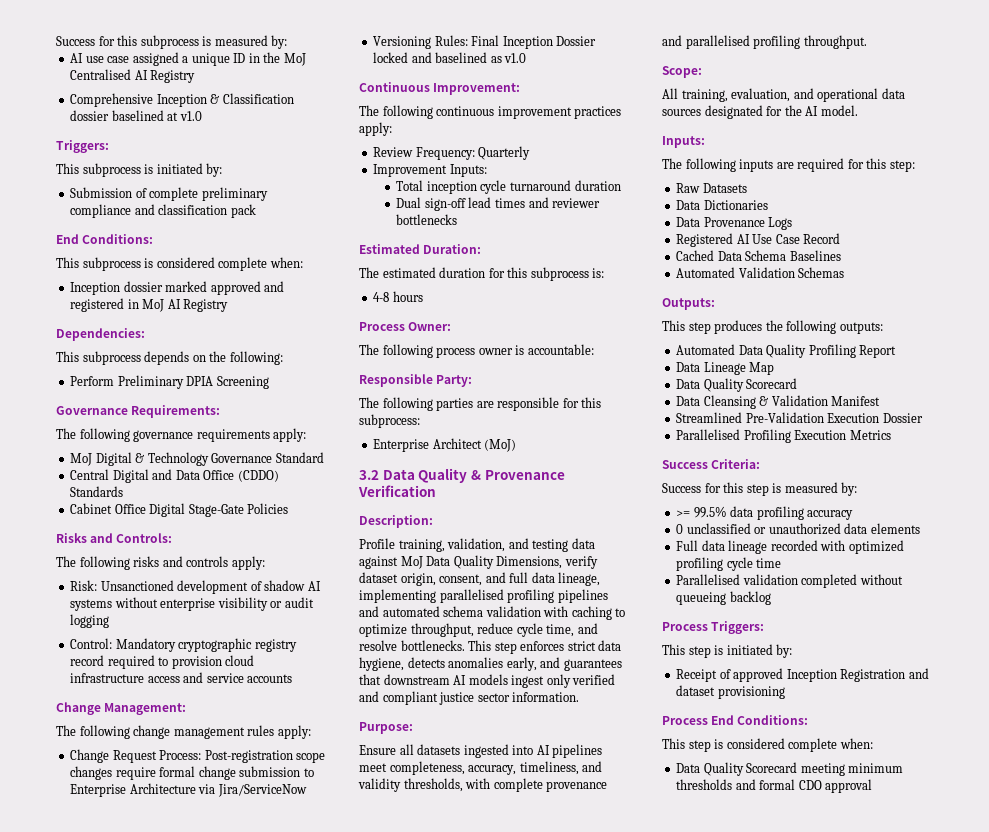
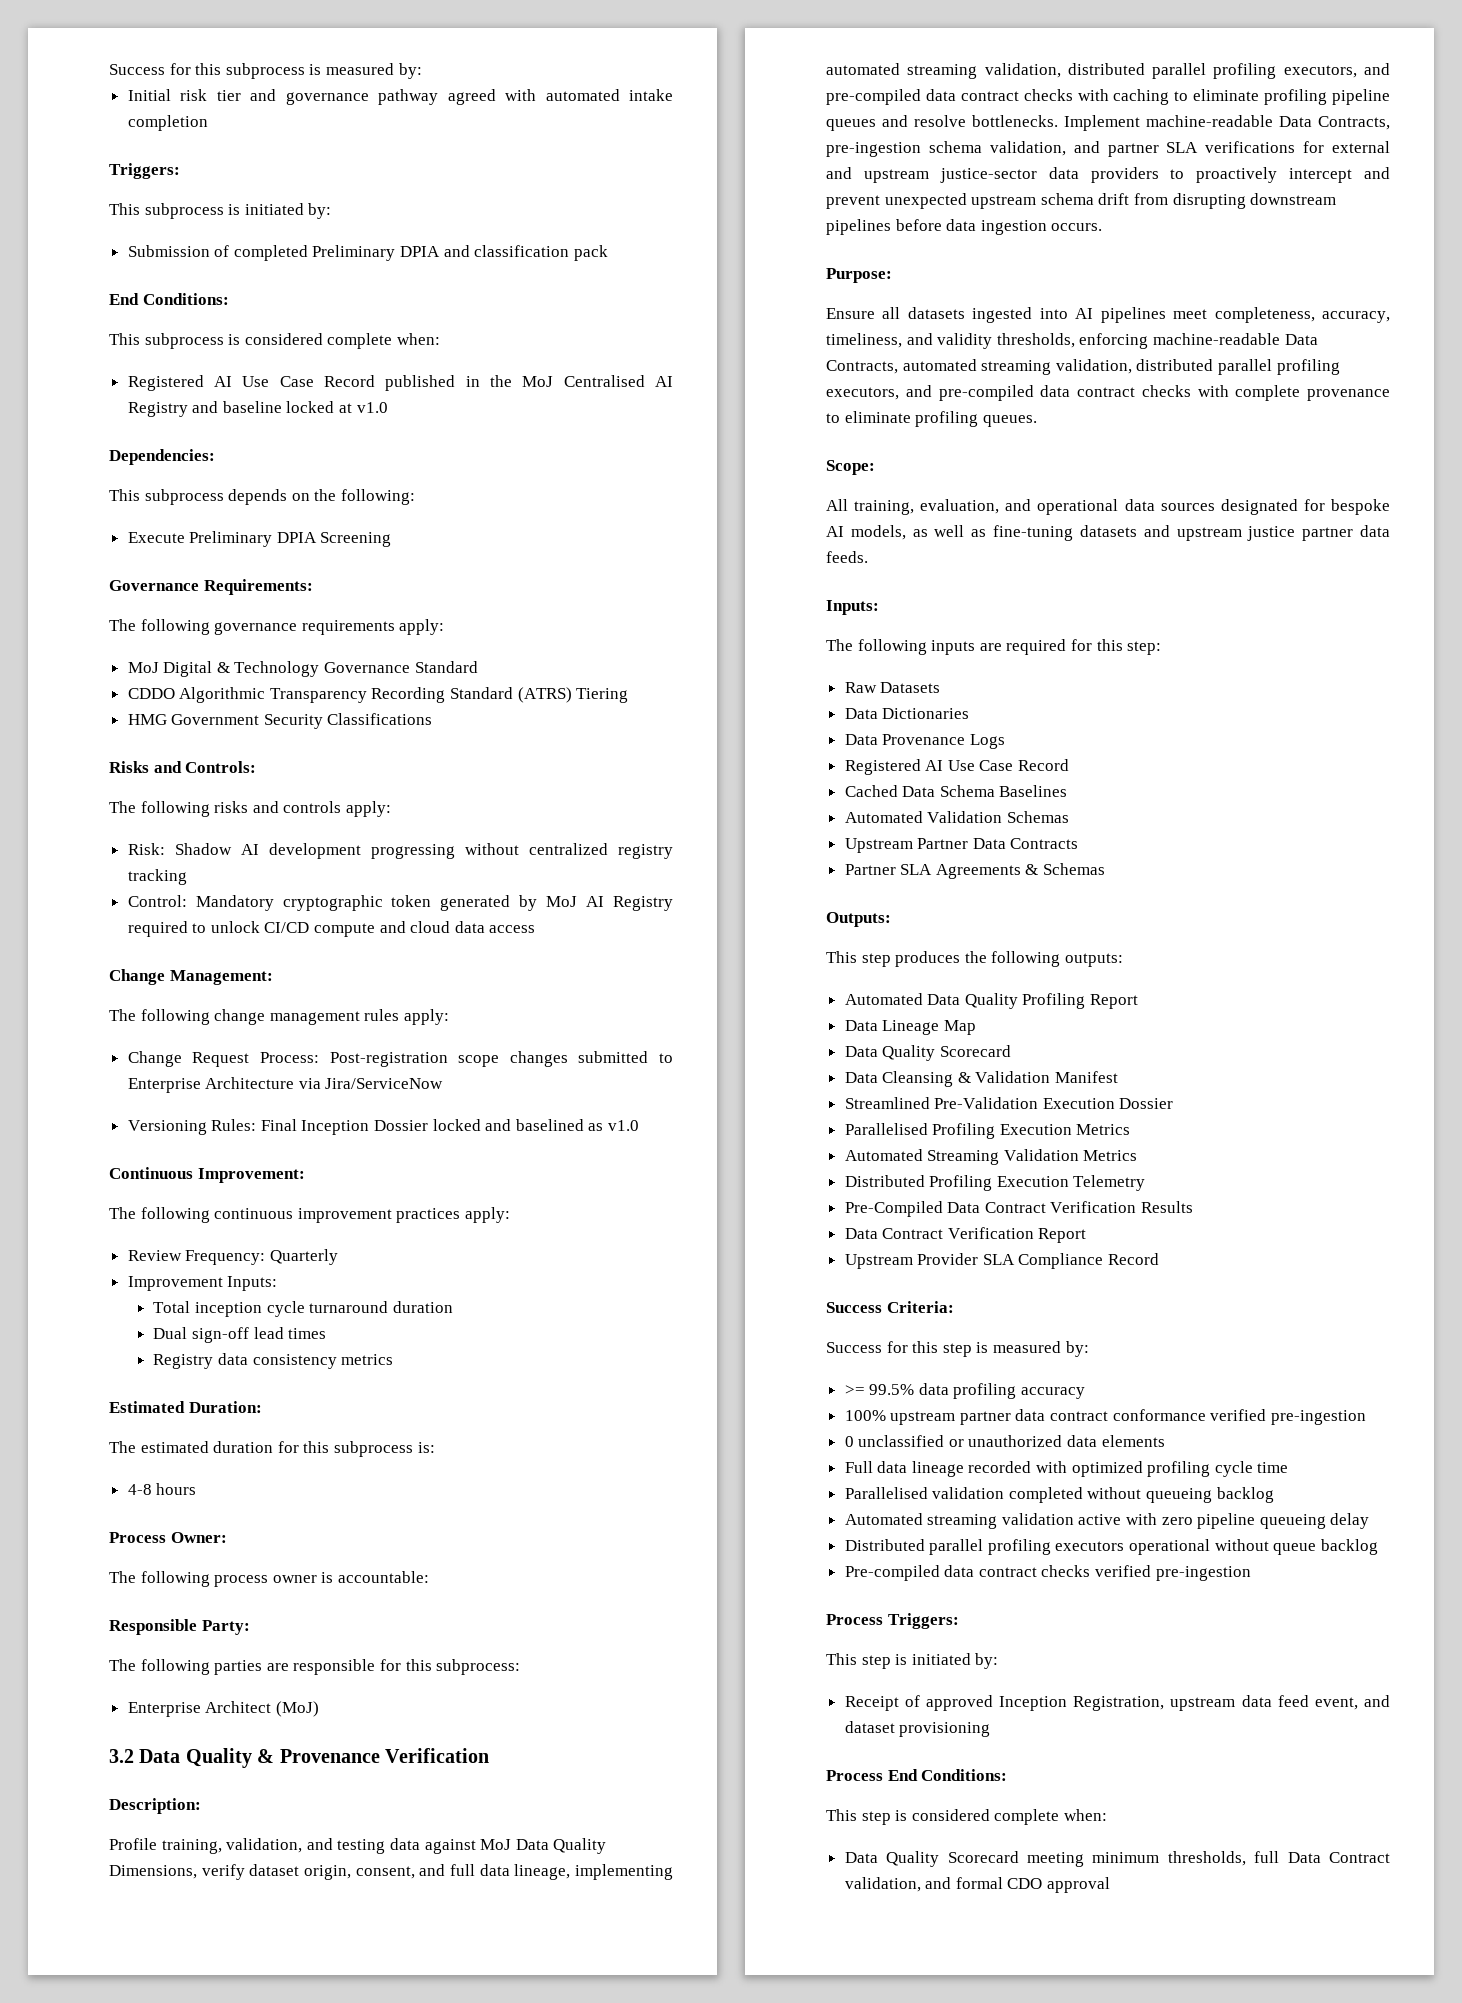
[70,52,306,66] [70,69,196,83] [70,93,294,107] [70,110,202,121] AI use case assigned a unique ID in the MoJ Centralised AI Registry // Comprehensive Inception & Classification dossier baselined at v1.0 -> [127,89,673,105] [127,115,208,131] Initial risk tier and governance pathway agreed with automated intake completion
[149,187,268,201] [70,204,132,218] complete preliminary compliance -> [233,245,441,261] completed Preliminary DPIA
[70,281,285,295] [70,298,229,312] Inception dossier marked approved and registered in MoJ AI Registry -> [127,375,673,391] [127,401,388,417] Registered AI Use Case Record published in the MoJ Centralised AI Registry and baseline locked at v1.0
[70,376,115,386] Perform -> [127,532,185,543] Execute
[70,469,279,483] [70,486,124,497] [70,503,289,517] Central Digital and Data Office (CDDO) Standards // Cabinet Office Digital Stage-Gate Policies -> [127,687,629,703] [127,713,433,729] CDDO Algorithmic Transparency Recording Standard (ATRS) Tiering // HMG Government Security Classifications
[100,580,321,594] [70,597,314,611] [70,614,110,628] [70,638,297,652] [70,655,255,669] [70,672,293,683] Unsanctioned development of shadow AI systems without enterprise visibility or audit logging // Control: Mandatory cryptographic registry record required to provision cloud infrastructure access and service accounts -> [174,843,673,859] [127,869,187,885] [127,895,673,911] [127,921,536,937] Shadow AI development progressing without centralized registry tracking // Control: Mandatory cryptographic token generated by MoJ AI Registry required to unlock CI/CD compute and cloud data access
[115,766,301,780] require formal change submission -> [578,1051,649,1063] submitted
[528,197,601,208] [396,214,458,225] and reviewer bottlenecks -> [153,1353,394,1369] // Registry data consistency metrics
[439,589,608,603] [359,606,626,620] [359,623,598,637] [359,640,622,654] [359,657,622,671] [359,674,616,688] [359,691,580,705] parallelised profiling pipelines and automated schema validation with caching to optimize throughput, reduce cycle time, and resolve bottlenecks. This step enforces strict data hygiene, detects anomalies early, and guarantees that downstream AI models ingest only verified and compliant justice sector information. -> [826,63,1390,79] [826,89,1390,105] [826,115,1390,131] [826,141,1390,157] [826,167,1390,183] [826,193,1337,209] [826,219,1103,235] automated streaming validation, distributed parallel profiling executors, and pre-compiled data contract checks with caching to eliminate profiling pipeline queues and resolve bottlenecks. Implement machine-readable Data Contracts, pre-ingestion schema validation, and partner SLA verifications for external and upstream justice-sector data providers to proactively intercept and prevent unexpected upstream schema drift from disrupting downstream pipelines before data ingestion occurs.
[465,778,608,792] [662,35,867,49] with complete provenance and parallelised profiling throughput. -> [1079,333,1318,349] [826,359,1340,375] [826,385,1390,401] [826,411,1037,427] enforcing machine-readable Data Contracts, automated streaming validation, distributed parallel profiling executors, and pre-compiled data contract checks with complete provenance to eliminate profiling queues.
[784,105,858,116] the AI model. -> [1331,499,1390,515] [826,525,1390,541] [826,551,868,563] bespoke AI models, as well as fine-tuning datasets and upstream justice partner data feeds.
(845, 272) none -> [844,838,1079,853] [844,863,1106,879] // Upstream Partner Data Contracts // Partner SLA Agreements & Schemas
(891, 435) none -> [844,1149,1138,1165] [844,1175,1146,1191] [844,1201,1194,1217] [844,1227,1087,1243] [844,1253,1160,1269] // Automated Streaming Validation Metrics // Distributed Profiling Execution Telemetry // Pre-Compiled Data Contract Verification Results // Data Contract Verification Report // Upstream Provider SLA Compliance Record
(854, 515) none -> [844,1409,1366,1425] // 100% upstream partner data contract conformance verified pre-ingestion
(771, 598) none -> [844,1513,1370,1529] [844,1539,1378,1555] [844,1565,1251,1581] // Automated streaming validation active with zero pipeline queueing delay // Distributed parallel profiling executors operational without queue backlog // Pre-compiled data contract checks verified pre-ingestion
[840,669,906,682] Registration -> [1073,1695,1358,1711] Registration, upstream data feed event,
[676,779,733,790] thresholds -> [1167,1851,1390,1866] [844,1877,921,1892] thresholds, full Data Contract validation,

